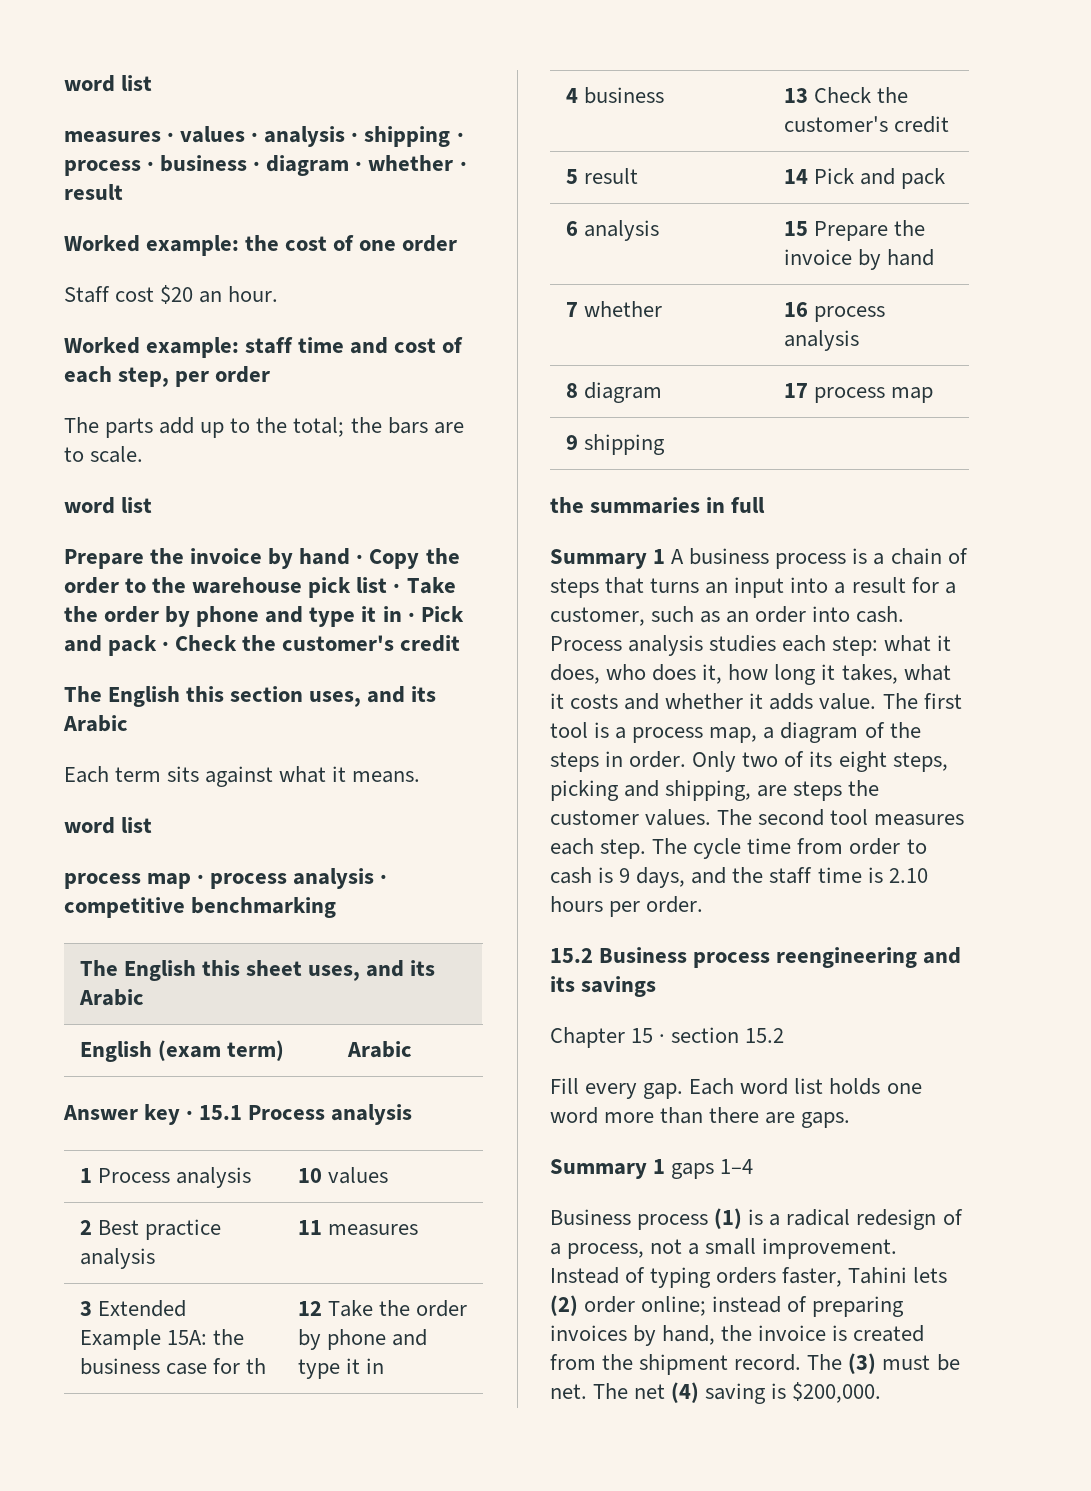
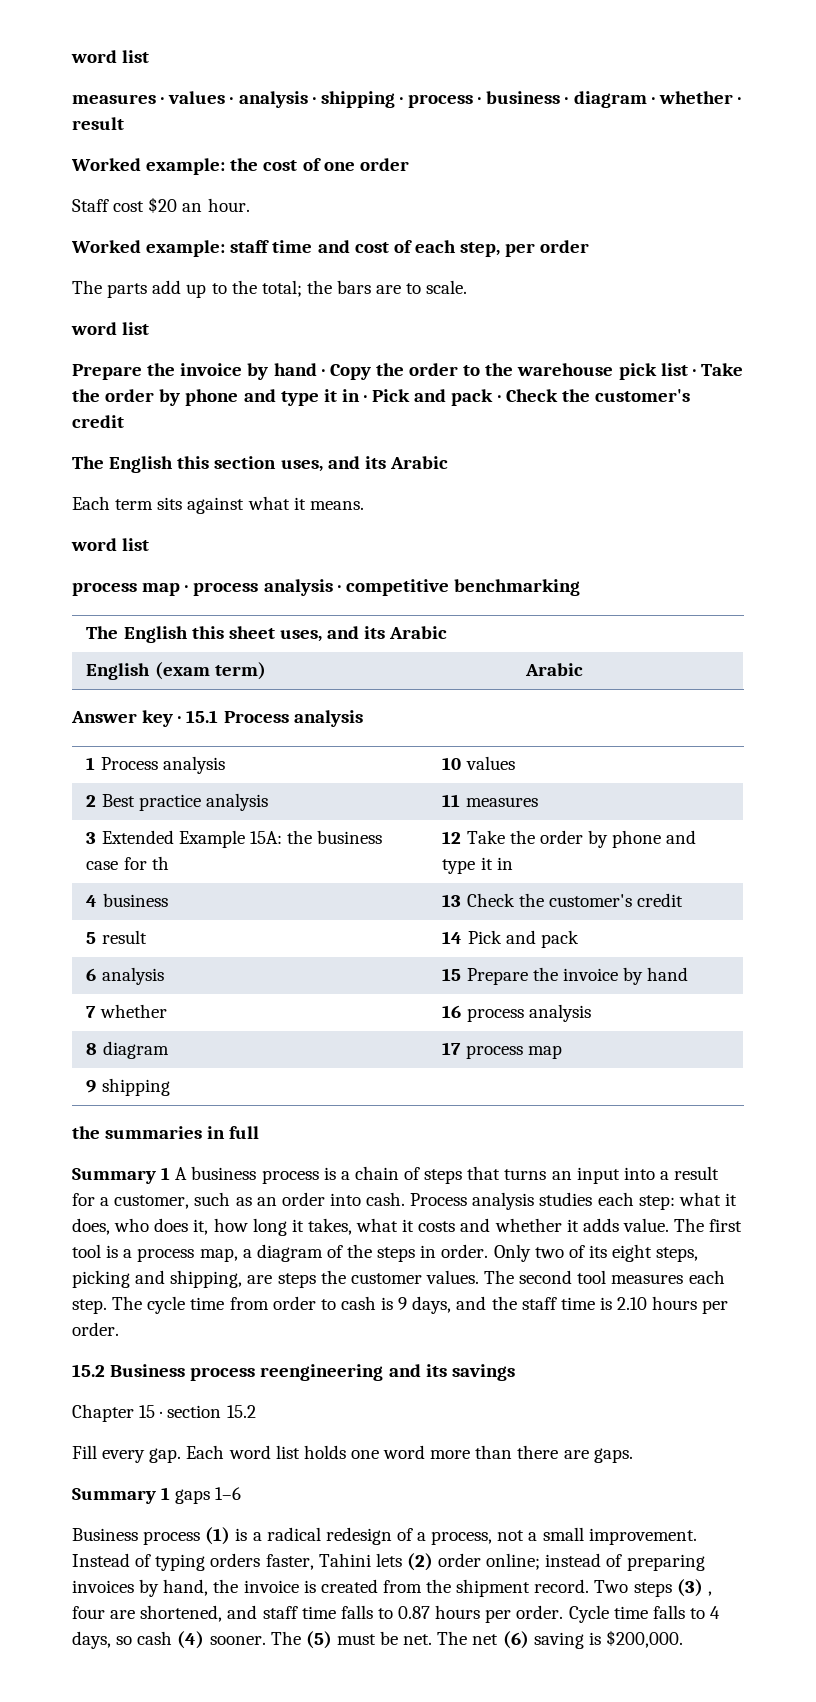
[720,1159,754,1174] 1–4 -> [215,1487,242,1500] 1–6
[807,1353,877,1374] The (3) -> [594,1579,712,1597] [72,1605,721,1623] [72,1631,332,1649] Two steps (3) , four are shortened, and staff time falls to 0.87 hours per order. Cycle time falls to 4 days, so cash (4) sooner. The (5)
[671,1382,700,1403] (4) -> [502,1631,529,1649] (6)

